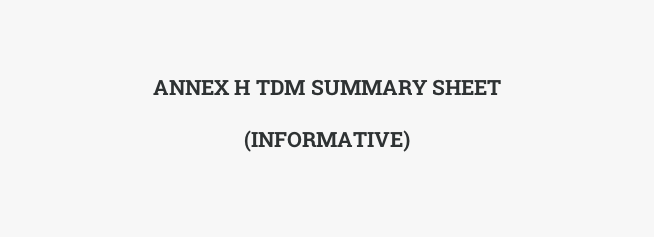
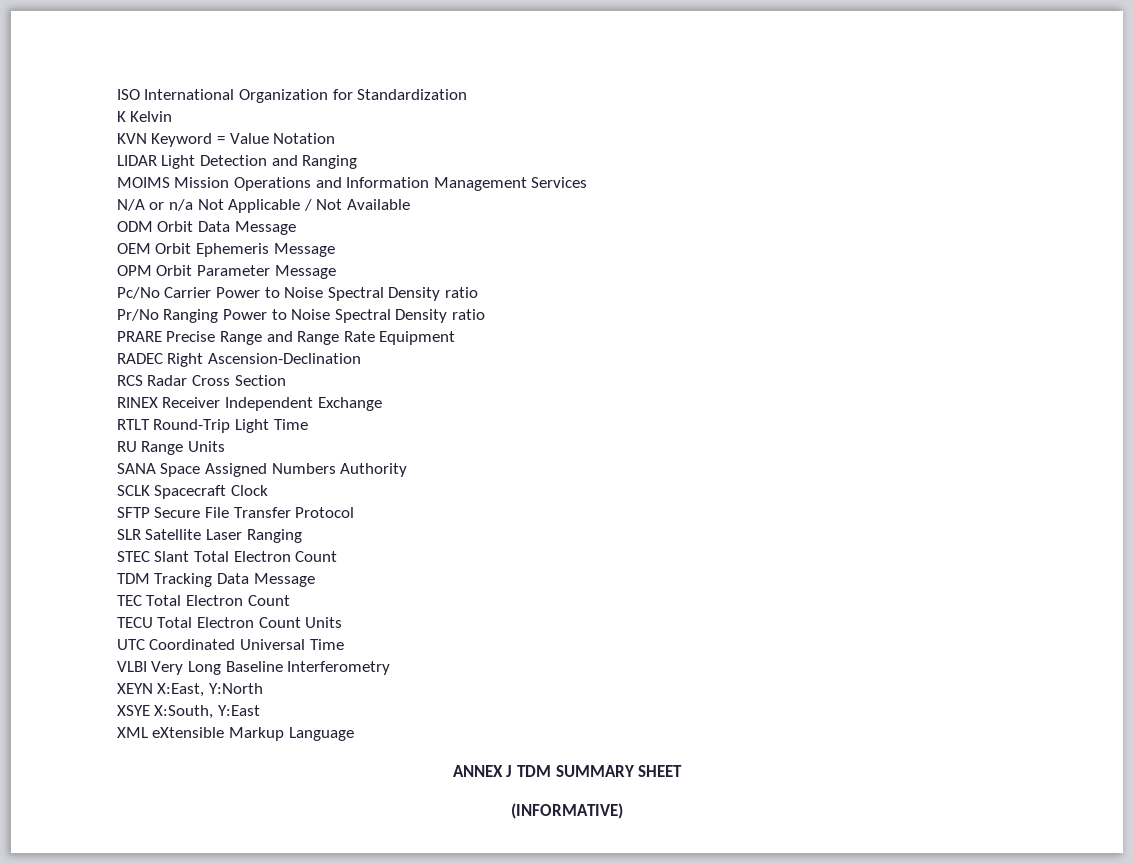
[152,80,251,95] ANNEX H -> [116,89,468,103] [116,111,173,122] [116,133,336,147] [116,155,358,169] [116,177,588,191] [116,199,410,213] [116,221,296,235] [116,243,335,257] [116,265,336,279] [116,287,478,301] [116,309,485,323] [116,331,456,345] [116,353,362,367] [116,375,286,386] [116,397,382,411] [116,419,308,433] [116,441,226,455] [116,463,408,477] [116,485,269,499] [116,507,355,518] [116,529,302,543] [116,551,338,562] [116,573,315,587] [116,595,290,606] [116,617,343,628] [116,639,344,650] [116,661,391,675] [116,683,264,697] [116,705,261,719] [116,727,354,741] [452,765,513,777] ISO International Organization for Standardization // K Kelvin // KVN Keyword = Value Notation // LIDAR Light Detection and Ranging // MOIMS Mission Operations and Information Management Services // N/A or n/a Not Applicable / Not Available // ODM Orbit Data Message // OEM Orbit Ephemeris Message // OPM Orbit Parameter Message // Pc/No Carrier Power to Noise Spectral Density ratio // Pr/No Ranging Power to Noise Spectral Density ratio // PRARE Precise Range and Range Rate Equipment // RADEC Right Ascension-Declination // RCS Radar Cross Section // RINEX Receiver Independent Exchange // RTLT Round-Trip Light Time // RU Range Units // SANA Space Assigned Numbers Authority // SCLK Spacecraft Clock // SFTP Secure File Transfer Protocol // SLR Satellite Laser Ranging // STEC Slant Total Electron Count // TDM Tracking Data Message // TEC Total Electron Count // TECU Total Electron Count Units // UTC Coordinated Universal Time // VLBI Very Long Baseline Interferometry // XEYN X:East, Y:North // XSYE X:South, Y:East // XML eXtensible Markup Language // ANNEX J

